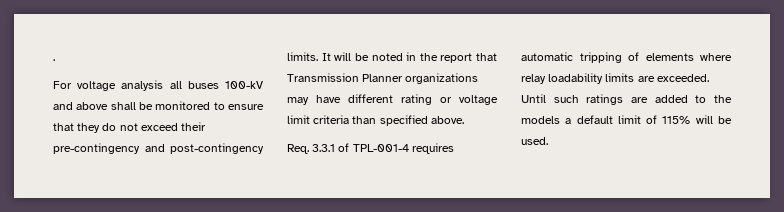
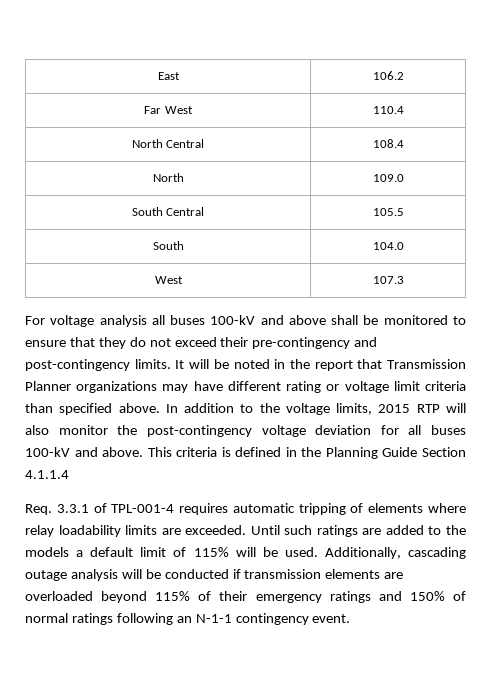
[53,59,55,61] . -> [157,72,180,80] [372,71,404,80] [144,106,193,114] [372,106,404,114] [131,139,205,148] [372,139,404,148] [152,173,184,182] [372,174,404,182] [131,207,205,216] [372,208,404,216] [152,241,184,250] [372,242,404,250] [154,276,183,284] [372,276,404,284] East | 106.2 // Far West | 110.4 // North Central | 108.4 // North | 109.0 // South Central | 105.5 // South | 104.0 // West | 107.3
(464, 120) none -> [165,403,466,415] [25,425,466,437] [25,447,467,459] [25,470,69,479] In addition to the voltage limits, 2015 RTP will also monitor the post-contingency voltage deviation for all buses 100-kV and above. This criteria is defined in the Planning Guide Section 4.1.1.4
(548, 141) none -> [324,547,467,559] [25,569,404,581] [25,591,466,603] [25,613,351,625] Additionally, cascading outage analysis will be conducted if transmission elements are overloaded beyond 115% of their emergency ratings and 150% of normal ratings following an N-1-1 contingency event.

